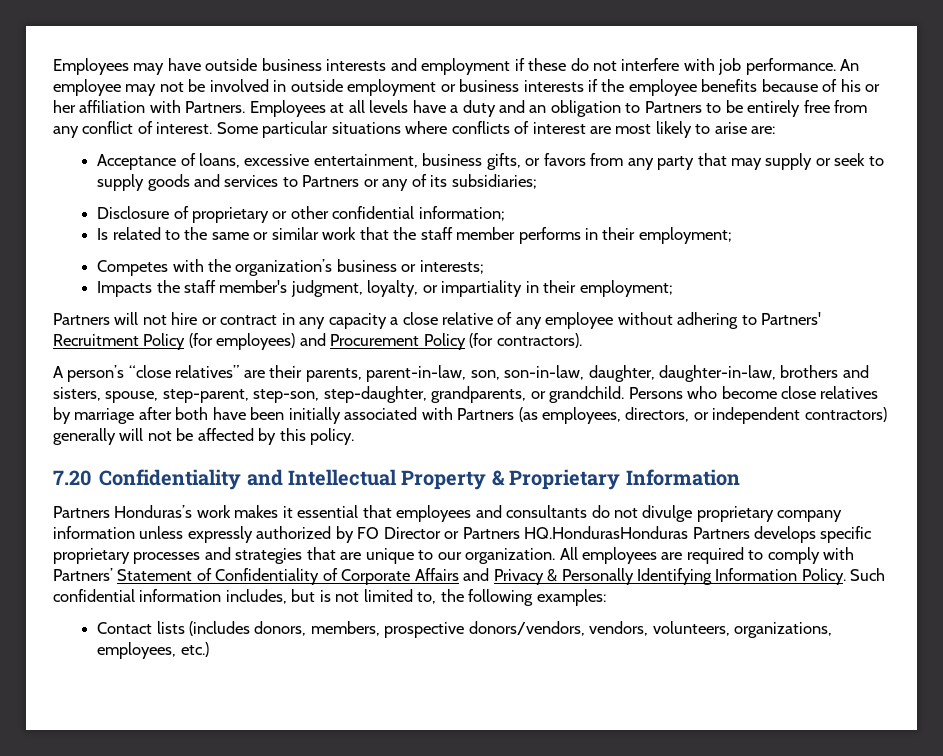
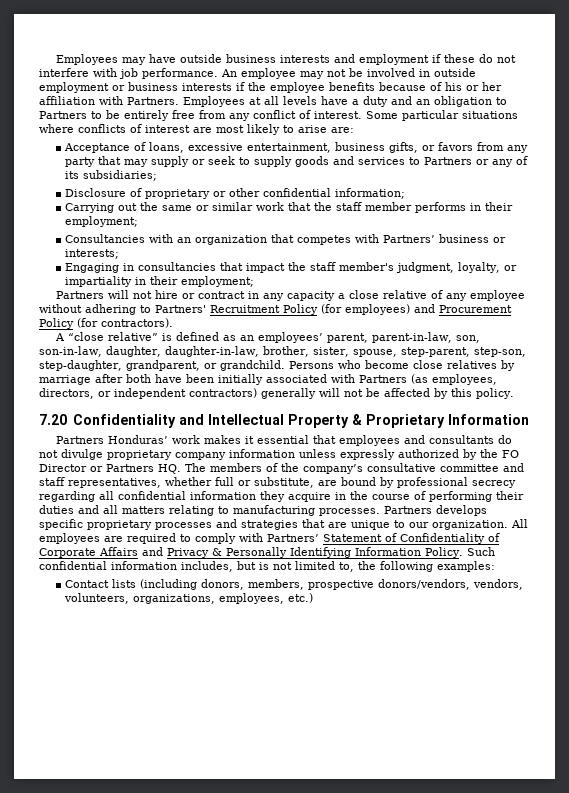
[97,227,180,240] Is related to -> [65,203,138,213] Carrying out
[97,259,484,276] [97,281,153,297] Competes with the organization’s business or interests; // Impacts -> [65,234,507,245] [65,249,120,259] [65,262,286,273] Consultancies with an organization that competes with Partners’ business or interests; // Engaging in consultancies that impact
[67,365,362,382] person’s “close relatives” are their parents, -> [67,332,368,343] “close relative” is defined as an employees’ parent,
[780,365,869,378] [53,387,101,401] brothers and sisters, -> [262,346,349,357] brother, sister,
[431,386,527,403] grandparents, -> [125,360,200,371] grandparent,
[114,505,193,518] Honduras’s -> [107,435,168,444] Honduras’
(354, 534) none -> [480,449,498,458] the
[524,526,689,539] HQ.HondurasHonduras -> [158,463,524,474] [39,477,516,488] [39,491,524,502] [39,505,380,516] HQ. The members of the company’s consultative committee and staff representatives, whether full or substitute, are bound by professional secrecy regarding all confidential information they acquire in the course of performing their duties and all matters relating to manufacturing processes.
[188,621,250,636] (includes -> [140,579,198,590] (including

